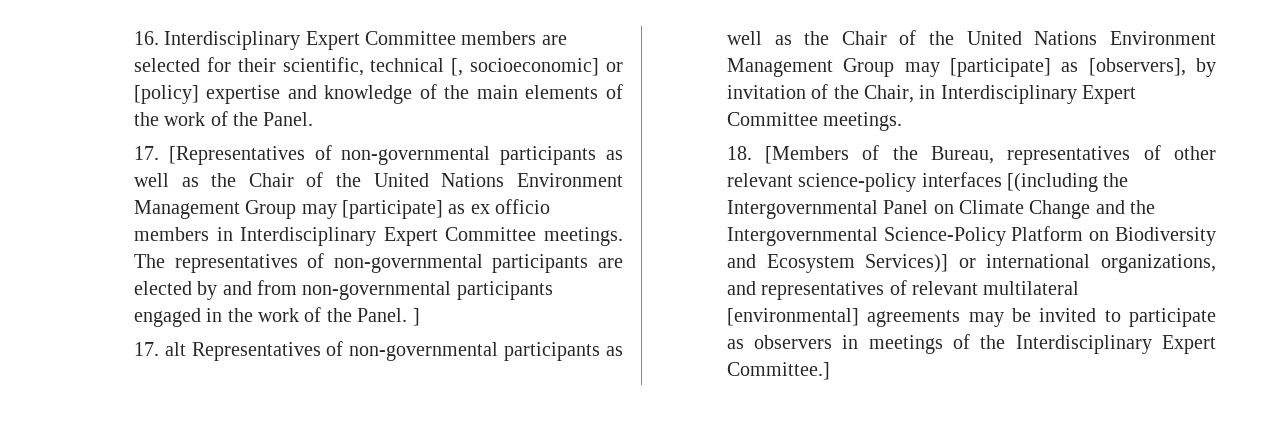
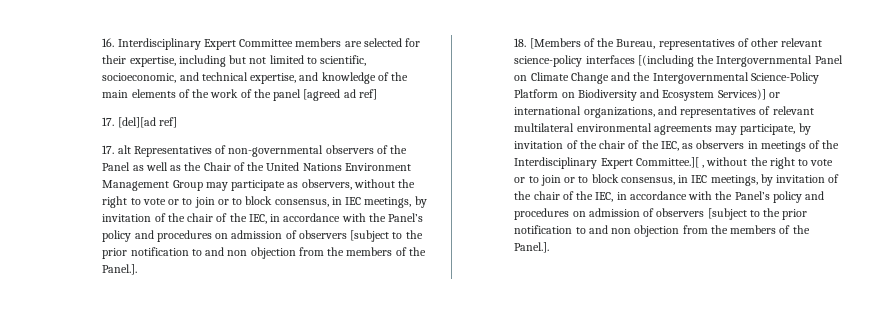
[282,57,623,76] [133,85,281,104] scientific, technical [, socioeconomic] or [policy] expertise -> [129,55,367,67] [102,72,297,84] expertise, including but not limited to scientific, socioeconomic, and technical expertise,
[263,112,314,126] [133,145,597,165] Panel. // 17. [Representatives of non-governmental participants -> [273,89,377,101] [102,117,177,128] [102,145,408,157] [102,162,131,171] panel [agreed ad ref] // 17. [del][ad ref] // 17. alt Representatives of non-governmental observers of the Panel
[342,199,551,219] [133,227,623,246] [133,253,624,273] [133,280,553,300] [133,307,420,327] [133,341,623,361] [726,30,1216,45] [726,58,1216,77] [726,84,1137,104] [726,112,903,131] [participate] as ex officio members in Interdisciplinary Expert Committee meetings. The representatives of non-governmental participants are elected by and from non-governmental participants engaged in the work of the Panel. ] // 17. alt Representatives of non-governmental participants as well as the Chair of the United Nations Environment Management Group may [participate] as [observers], by invitation of the Chair, in Interdisciplinary Expert Committee meetings. -> [231,179,416,191] [102,196,427,208] [102,213,424,224] [102,230,423,242] [102,247,426,259] [102,264,138,275] participate as observers, without the right to vote or to join or to block consensus, in IEC meetings, by invitation of the chair of the IEC, in accordance with the Panel’s policy and procedures on admission of observers [subject to the prior notification to and non objection from the members of the Panel.].
[726,308,859,326] [environmental] -> [576,123,652,132] environmental
[1011,308,1216,327] be invited to participate -> [740,123,811,135] [514,140,679,151] participate, by invitation of the chair of the IEC,
[726,362,830,380] Committee.] -> [635,157,834,169] [514,174,840,186] [514,191,825,203] [514,208,808,220] [514,225,810,237] [514,242,550,253] Committee.][ , without the right to vote or to join or to block consensus, in IEC meetings, by invitation of the chair of the IEC, in accordance with the Panel’s policy and procedures on admission of observers [subject to the prior notification to and non objection from the members of the Panel.].

